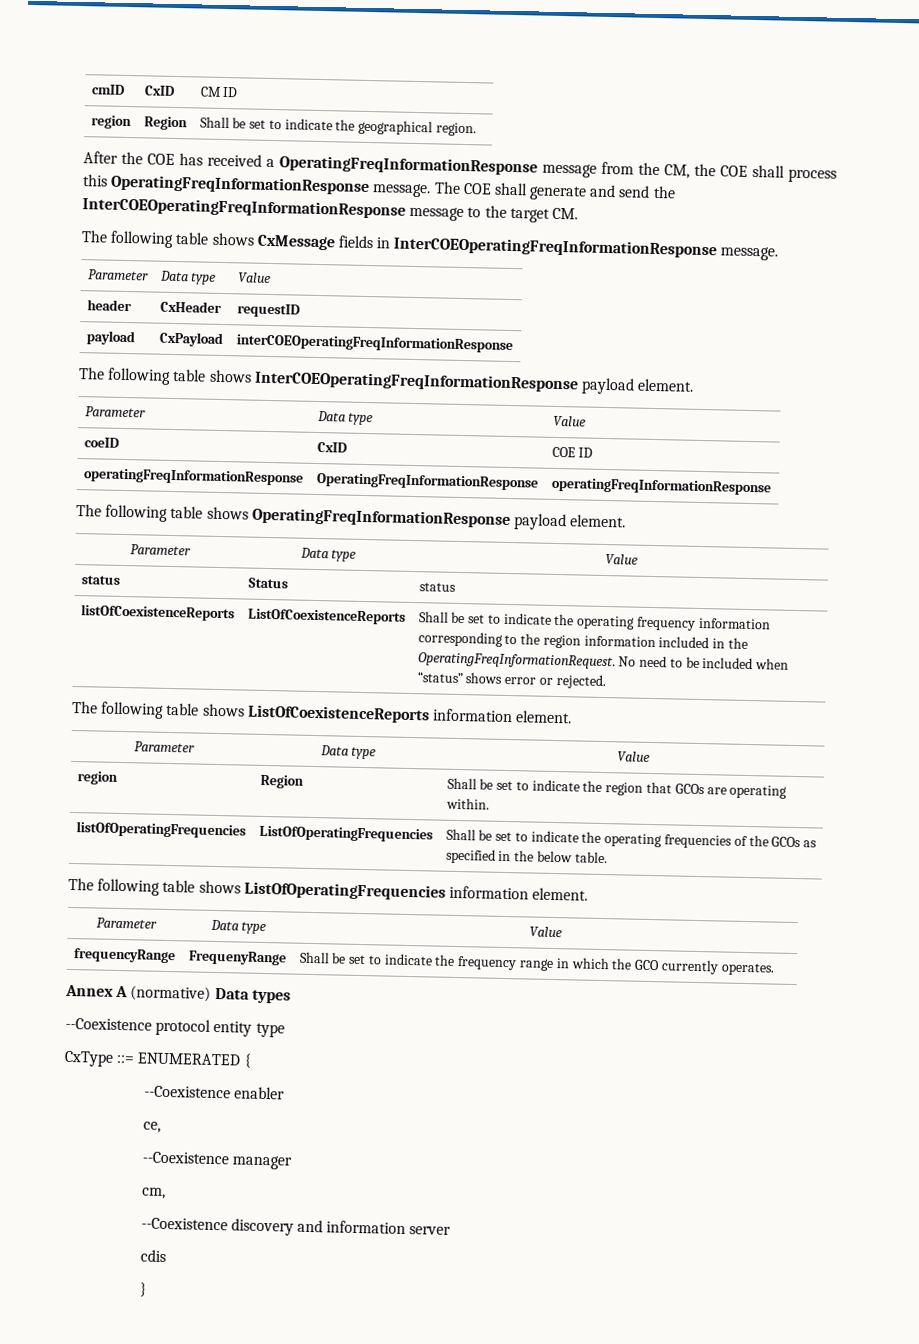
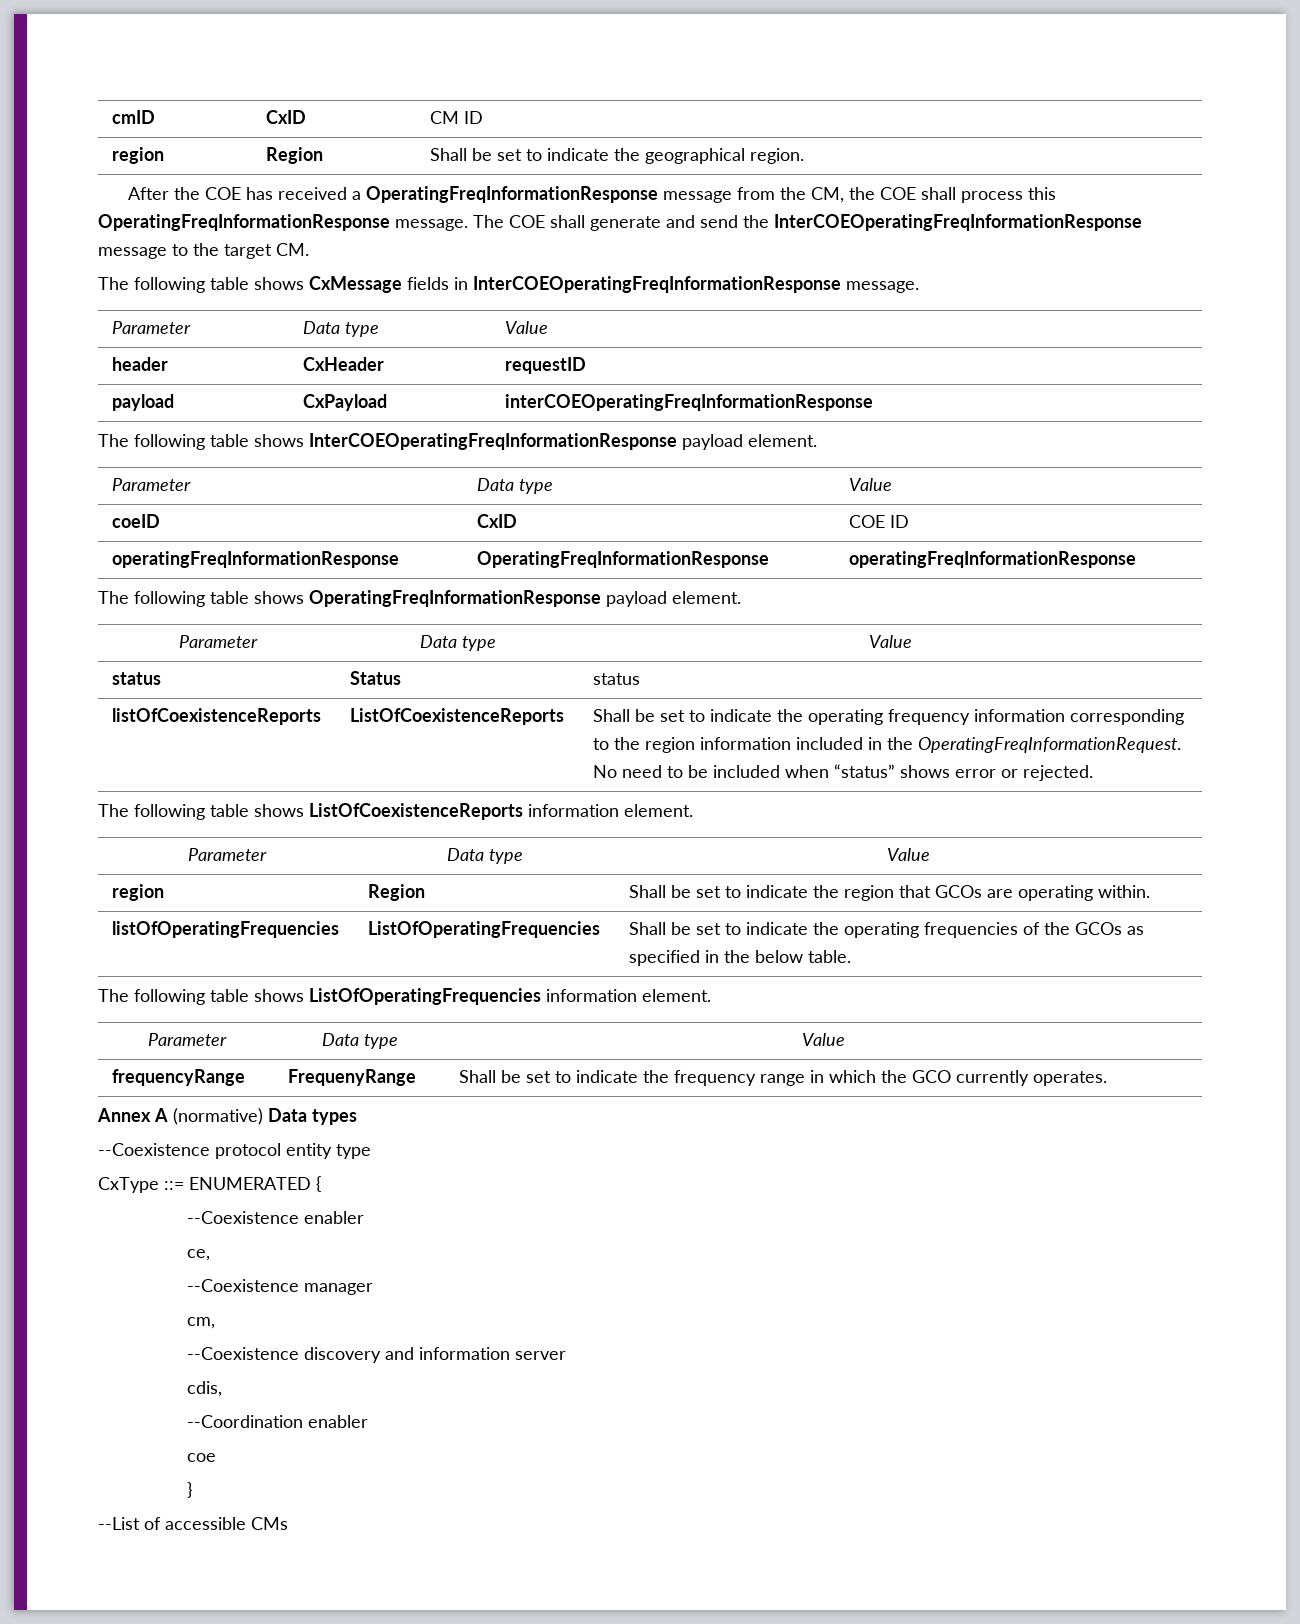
[139,1249,166,1263] [138,1282,147,1297] cdis // } -> [186,1381,222,1397] [186,1415,368,1428] [186,1453,216,1462] [186,1482,192,1498] [98,1517,288,1530] cdis, // --Coordination enabler // coe // } // --List of accessible CMs

